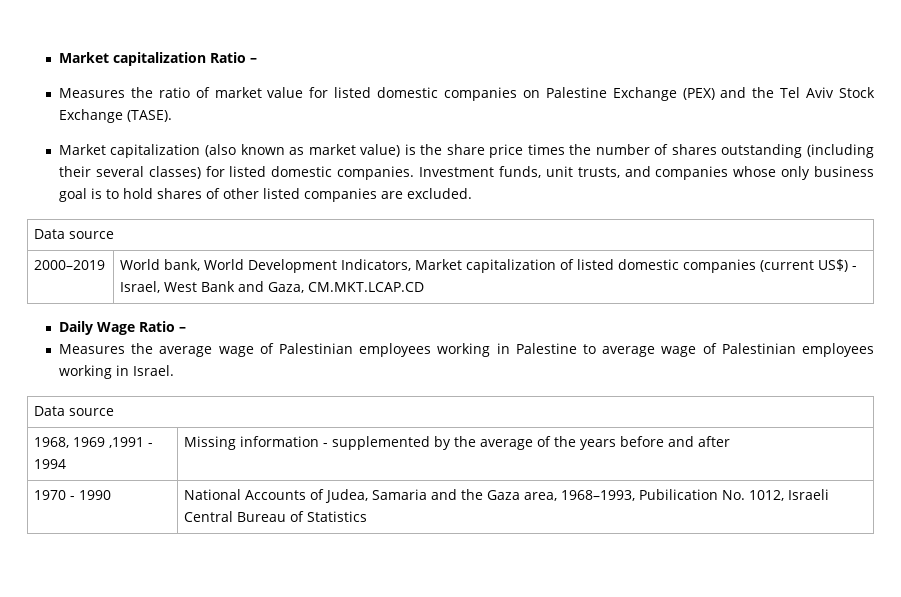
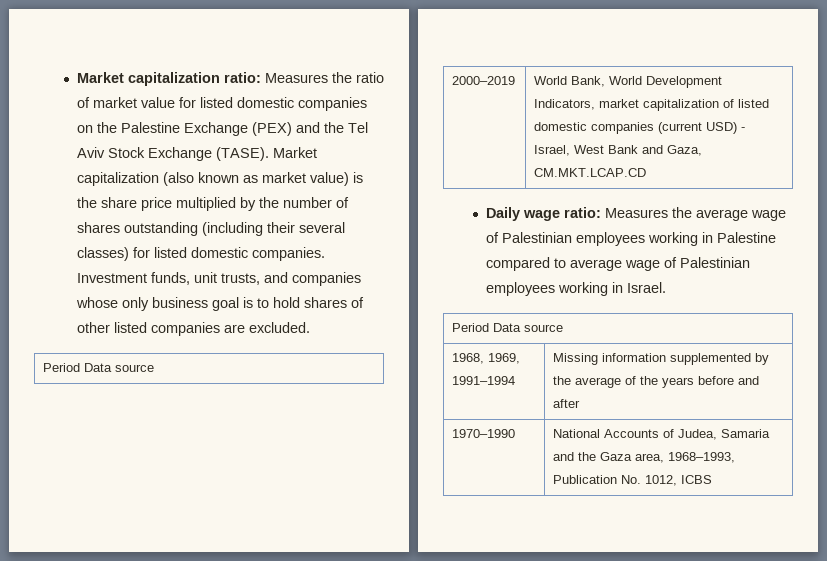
[58,52,257,66] Market capitalization Ratio – // -> [76,72,261,86] Market capitalization ratio:
(540, 94) none -> [96,122,117,133] the
(172, 116) // -> (269, 154) none
[527,144,565,155] times -> [175,197,256,211] multiplied by
(472, 193) none -> [43,363,81,372] Period
[164,259,201,271] bank, -> [571,76,606,87] Bank,
[415,259,463,270] Market -> [599,99,640,108] market
[818,259,849,272] US$) -> [706,122,738,134] USD)
[96,321,186,335] Wage Ratio – // -> [522,207,601,221] wage ratio:
(577, 348) none -> [485,257,550,271] compared
(174, 370) none -> [452,323,490,332] Period
[73,437,154,448] [34,459,67,469] 1969 ,1991 - 1994 -> [488,353,521,364] [452,376,516,385] 1969, 1991–1994
[323,443,329,447] - -> (667, 357) none
[34,490,112,500] 1970 - 1990 -> [452,429,516,438] 1970–1990
[639,489,719,500] Pubilication -> [553,475,618,484] Publication
[788,489,830,500] [184,511,368,522] Israeli Central Bureau of Statistics -> [681,475,713,484] ICBS

